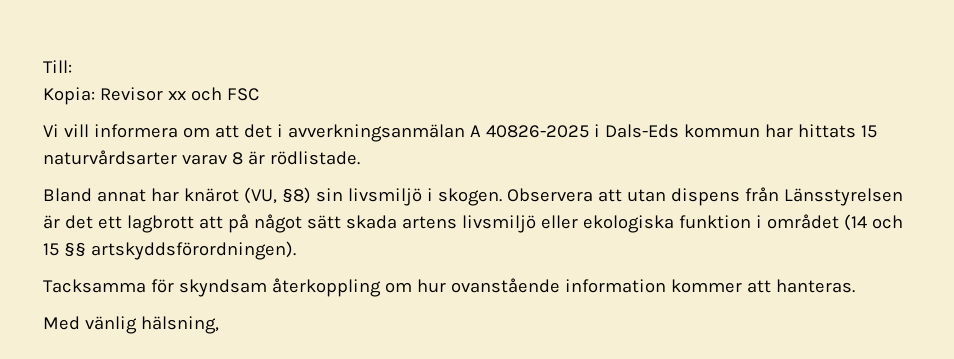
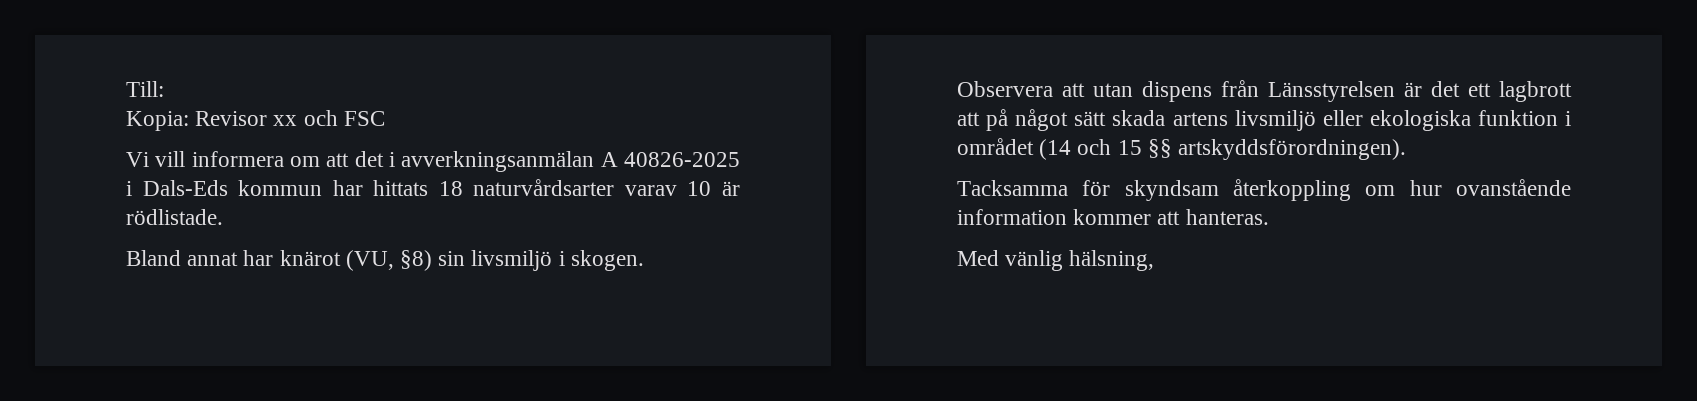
[860,125,877,138] 15 -> [438,181,463,196] 18
[231,152,243,165] 8 -> [687,181,712,196] 10

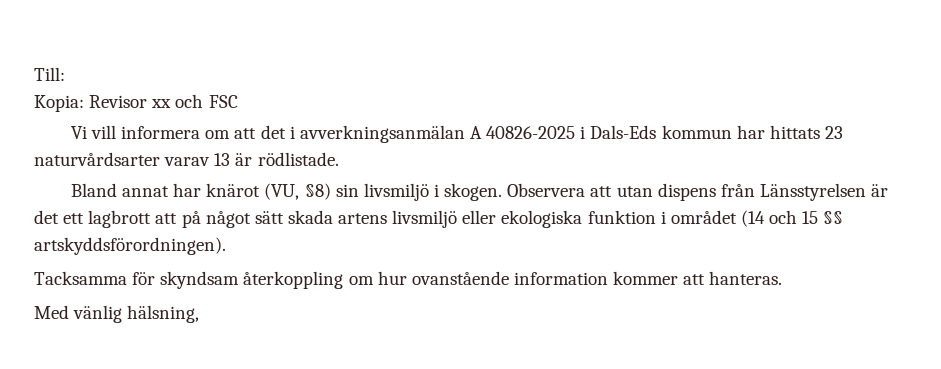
[438,181,463,196] 18 -> [824,126,843,139] 23
[687,181,712,196] 10 -> [214,153,231,166] 13

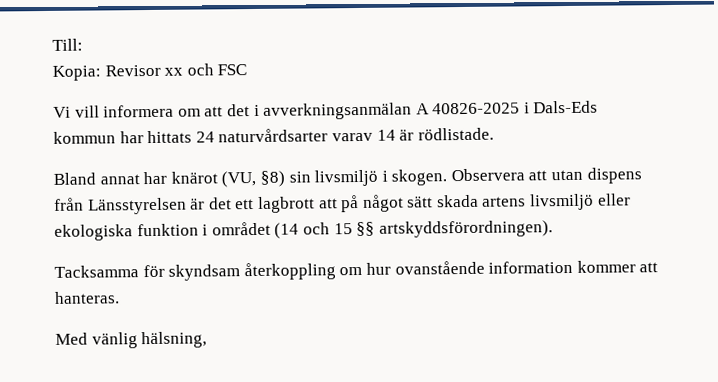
[824,126,843,139] 23 -> [195,131,215,143] 24
[214,153,231,166] 13 -> [376,129,396,141] 14

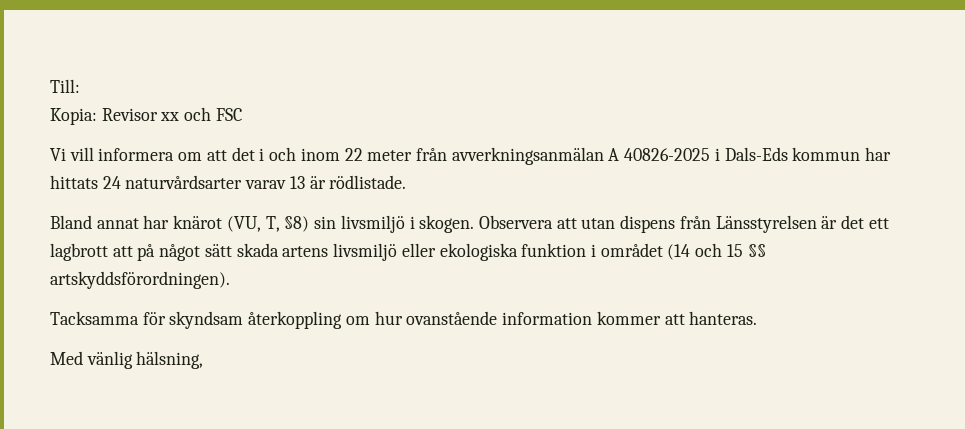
(260, 110) none -> [269,147,447,161] och inom 22 meter från
[376,129,396,141] 14 -> [289,176,305,189] 13
(257, 179) none -> [265,216,280,232] T,

